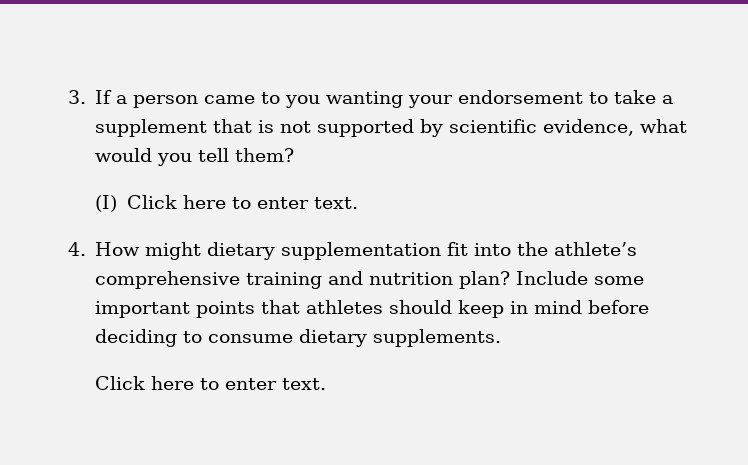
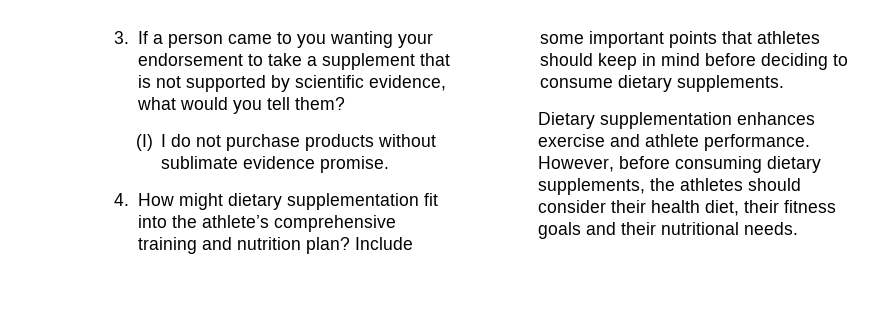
[126,195,358,209] Click here to enter text. -> [161,134,437,151] [161,156,390,173] I do not purchase products without sublimate evidence promise.
[95,376,327,390] Click here to enter text. -> [537,112,815,129] [537,134,810,151] [537,156,821,173] [537,178,801,195] [537,200,836,216] [537,222,798,239] Dietary supplementation enhances exercise and athlete performance. However, before consuming dietary supplements, the athletes should consider their health diet, their fitness goals and their nutritional needs.

